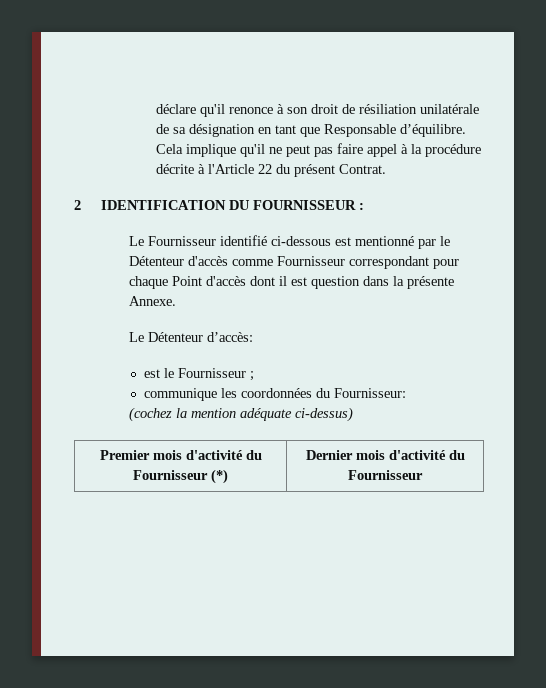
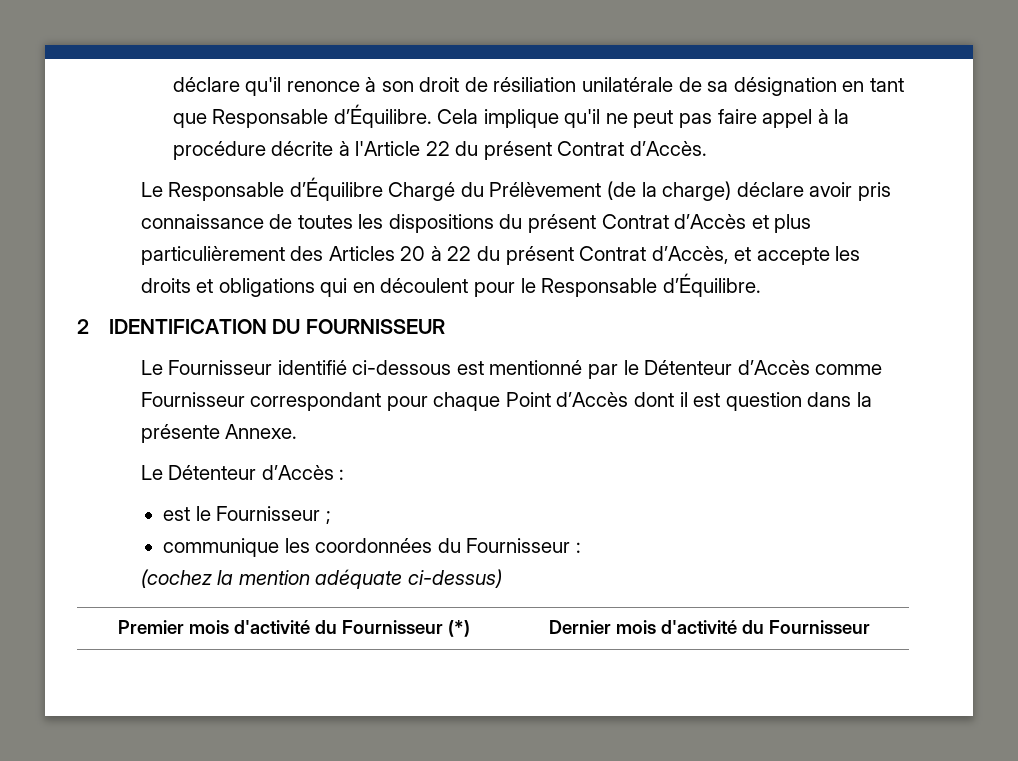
[399,124,466,137] d’équilibre. -> [333,104,432,128] d’Équilibre.
[338,164,386,174] Contrat. -> [557,141,707,156] [140,177,891,201] [140,214,812,233] [140,246,861,265] [140,273,761,297] Contrat d’Accès. // Le Responsable d’Équilibre Chargé du Prélèvement (de la charge) déclare avoir pris connaissance de toutes les dispositions du présent Contrat d’Accès et plus particulièrement des Articles 20 à 22 du présent Contrat d’Accès, et accepte les droits et obligations qui en découlent pour le Responsable d’Équilibre.
[359,203,365,210] : -> (445, 326) none
[187,256,228,266] d'accès -> [737,360,810,375] d’Accès
[205,276,246,286] d'accès -> [556,392,629,407] d’Accès
[206,332,253,342] d’accès: -> [261,465,345,480] d’Accès :
[334,388,407,398] Fournisseur: -> [466,538,582,553] Fournisseur :

